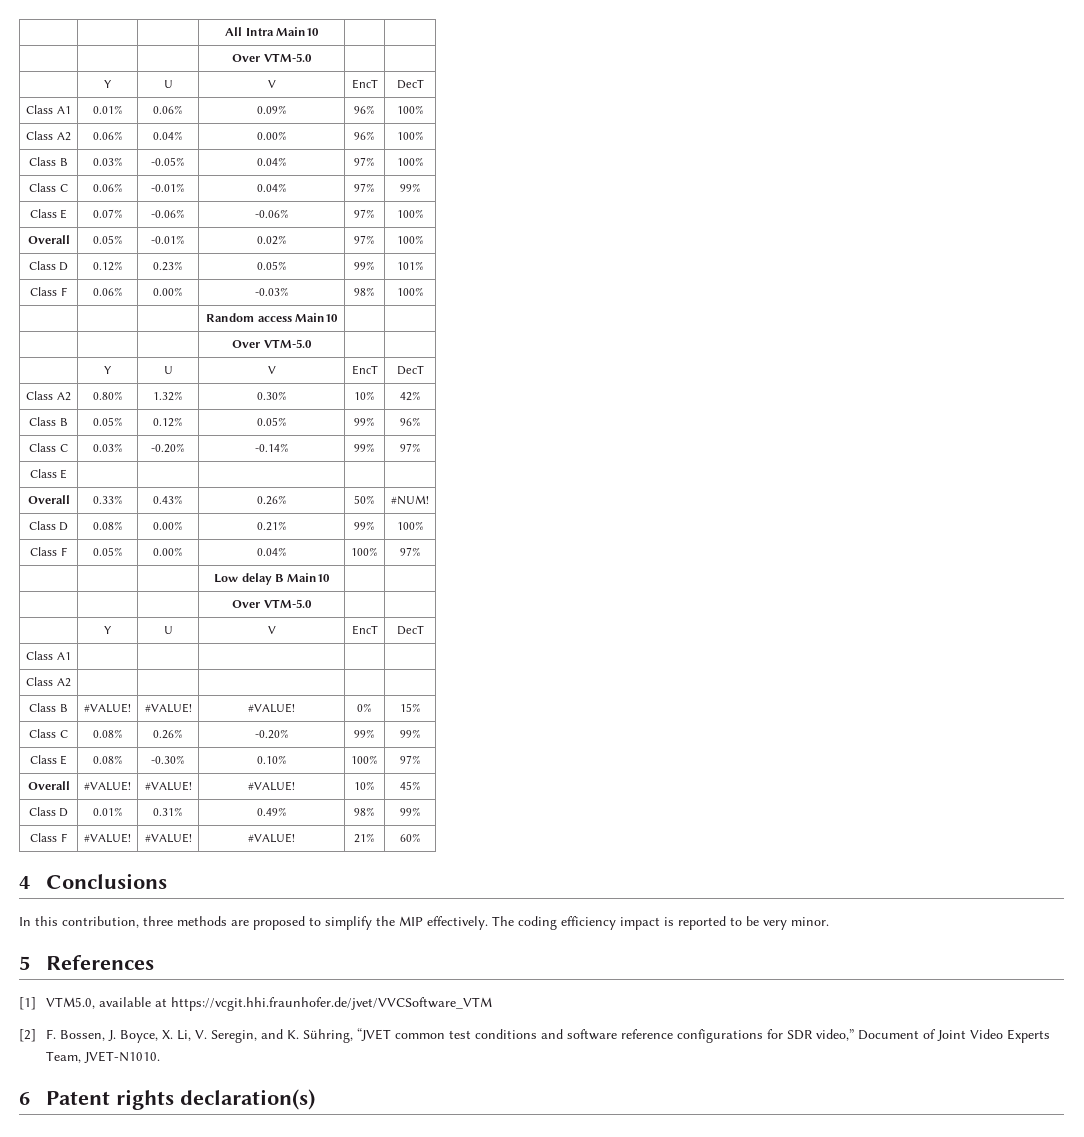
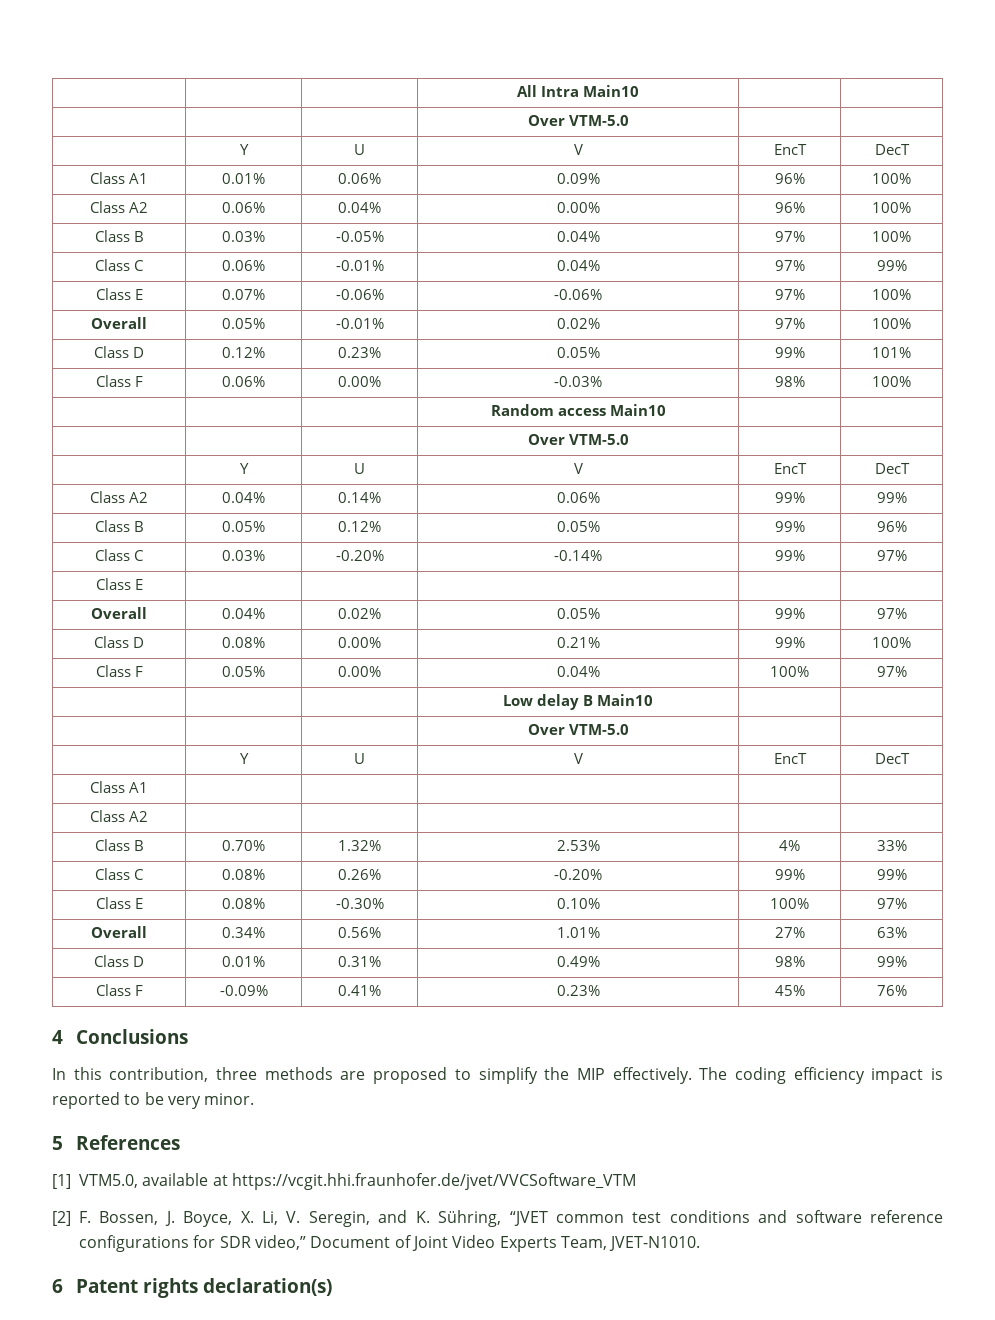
[92,391,123,400] [153,391,183,401] [256,391,287,400] [354,391,375,400] [399,391,421,401] 0.80% | 1.32% | 0.30% | 10% | 42% -> [222,492,265,503] [338,492,381,503] [556,492,600,503] [774,492,805,503] [876,492,907,503] 0.04% | 0.14% | 0.06% | 99% | 99%
[92,495,123,504] [153,495,183,504] [256,495,287,505] [354,495,375,504] [391,495,429,505] 0.33% | 0.43% | 0.26% | 50% | #NUM! -> [222,608,265,619] [338,608,381,619] [556,608,600,619] [774,608,805,619] [876,608,907,619] 0.04% | 0.02% | 0.05% | 99% | 97%
[84,703,131,713] [144,703,192,713] [248,703,295,713] [357,703,372,712] [399,703,421,712] #VALUE! | #VALUE! | #VALUE! | 0% | 15% -> [222,840,265,851] [338,840,381,851] [556,840,600,851] [779,840,800,851] [876,840,907,851] 0.70% | 1.32% | 2.53% | 4% | 33%
[84,781,131,791] [144,781,192,791] [248,781,295,791] [354,781,375,790] [399,781,421,790] #VALUE! | #VALUE! | #VALUE! | 10% | 45% -> [222,927,265,938] [338,927,381,938] [556,927,600,938] [774,927,805,938] [876,927,907,938] 0.34% | 0.56% | 1.01% | 27% | 63%
[84,833,131,843] [144,833,192,843] [248,833,295,843] [354,833,375,843] [399,833,421,842] #VALUE! | #VALUE! | #VALUE! | 21% | 60% -> [219,985,268,996] [338,985,381,996] [556,985,600,996] [774,985,805,996] [876,985,907,996] -0.09% | 0.41% | 0.23% | 45% | 76%

